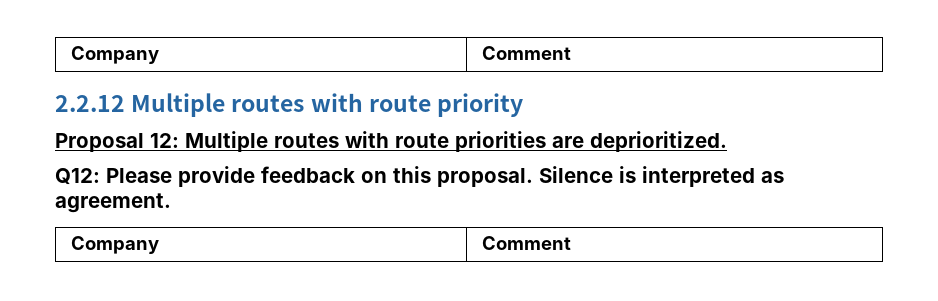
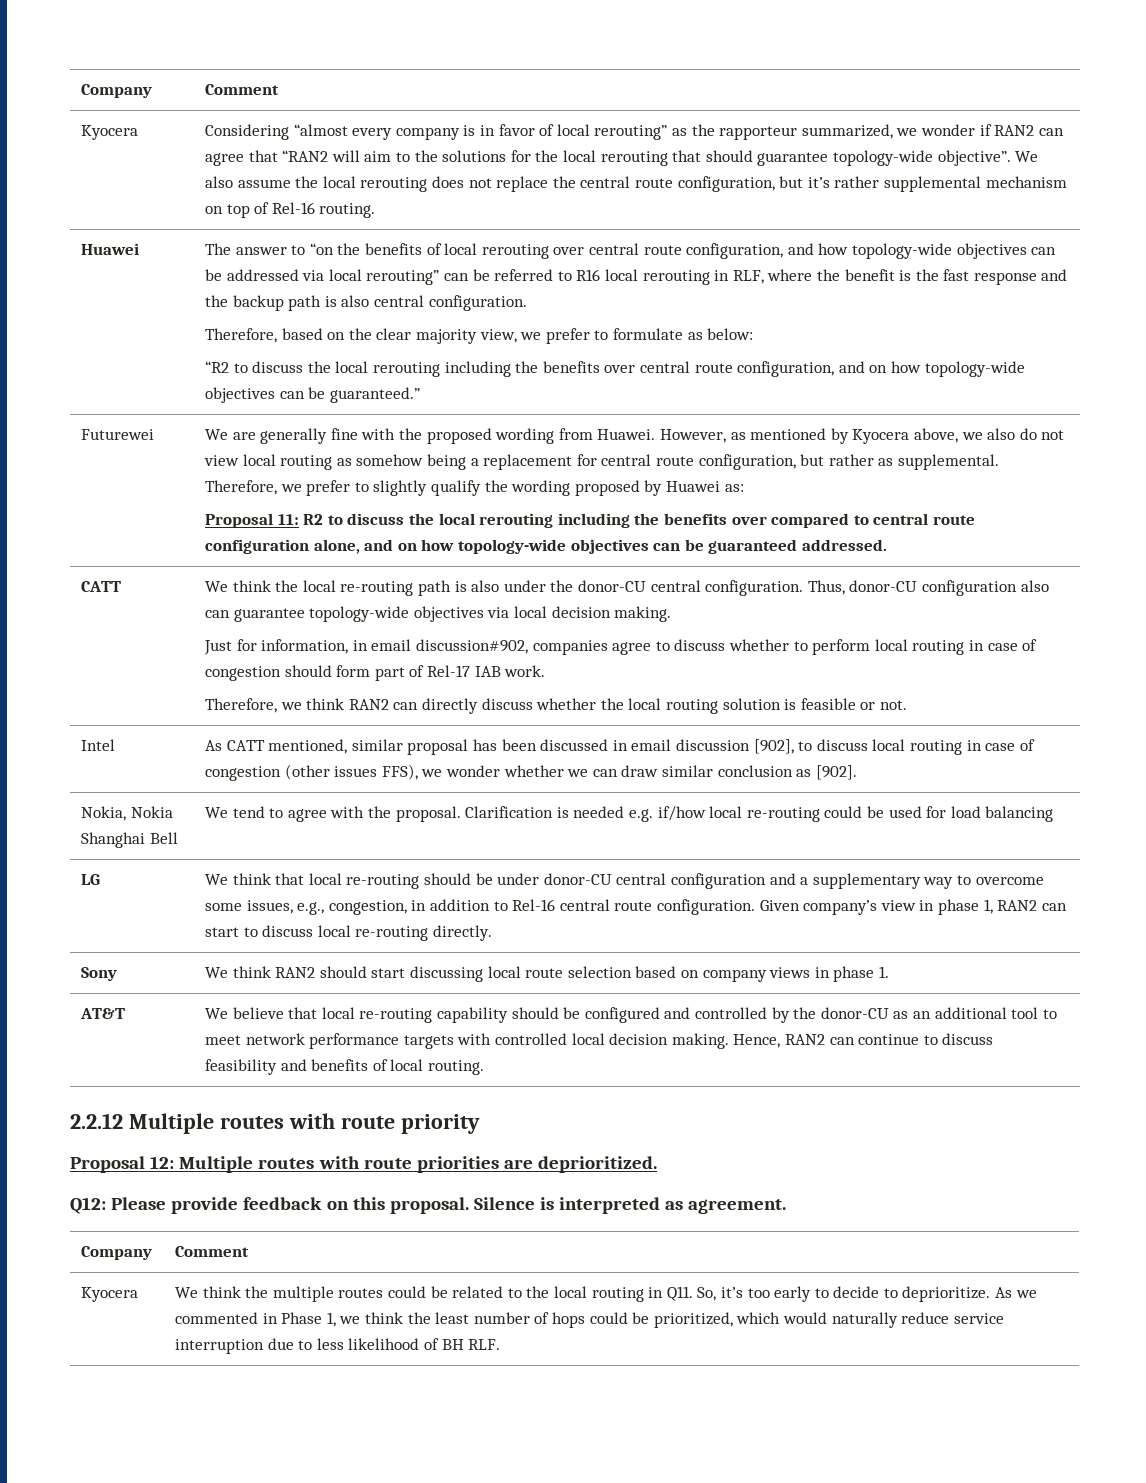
[71,46,160,64] [482,46,572,60] Company | Comment -> [81,84,153,98] [205,84,280,95] [81,125,139,140] [205,124,1064,140] [205,150,1039,166] [205,176,1067,192] [205,202,376,218] [81,243,140,255] [205,243,1057,259] [205,269,1068,285] [205,295,527,311] [205,328,754,344] [205,361,1025,377] [205,387,420,403] [81,429,155,440] [205,428,1065,444] [204,454,999,470] [205,480,744,496] [205,513,975,528] [205,539,887,554] [81,581,122,592] [205,580,1049,596] [205,606,672,622] [204,639,1038,655] [205,665,546,681] [205,698,907,714] [81,739,116,751] [205,739,1035,755] [205,764,857,781] [81,806,173,821] [81,832,178,848] [205,806,1054,822] [81,874,101,885] [205,873,1044,889] [205,899,1067,915] [205,925,493,941] [81,967,118,981] [205,966,889,982] [80,1008,126,1019] [205,1007,1057,1023] [205,1033,994,1049] [205,1059,485,1075] Company | Comment // Kyocera | Considering “almost every company is in favor of local rerouting” as the rapporteur summarized, we wonder if RAN2 can agree that “RAN2 will aim to the solutions for the local rerouting that should guarantee topology-wide objective”. We also assume the local rerouting does not replace the central route configuration, but it’s rather supplemental mechanism on top of Rel-16 routing. // Huawei | The answer to “on the benefits of local rerouting over central route configuration, and how topology-wide objectives can be addressed via local rerouting” can be referred to R16 local rerouting in RLF, where the benefit is the fast response and the backup path is also central configuration. // Therefore, based on the clear majority view, we prefer to formulate as below: // “R2 to discuss the local rerouting including the benefits over central route configuration, and on how topology-wide objectives can be guaranteed.” // Futurewei | We are generally fine with the proposed wording from Huawei. However, as mentioned by Kyocera above, we also do not view local routing as somehow being a replacement for central route configuration, but rather as supplemental. Therefore, we prefer to slightly qualify the wording proposed by Huawei as: // Proposal 11: R2 to discuss the local rerouting including the benefits over compared to central route configuration alone, and on how topology-wide objectives can be guaranteed addressed. // CATT | We think the local re-routing path is also under the donor-CU central configuration. Thus, donor-CU configuration also can guarantee topology-wide objectives via local decision making. // Just for information, in email discussion#902, companies agree to discuss whether to perform local routing in case of congestion should form part of Rel-17 IAB work. // Therefore, we think RAN2 can directly discuss whether the local routing solution is feasible or not. // Intel | As CATT mentioned, similar proposal has been discussed in email discussion [902], to discuss local routing in case of congestion (other issues FFS), we wonder whether we can draw similar conclusion as [902]. // Nokia, Nokia Shanghai Bell | We tend to agree with the proposal. Clarification is needed e.g. if/how local re-routing could be used for load balancing // LG | We think that local re-routing should be under donor-CU central configuration and a supplementary way to overcome some issues, e.g., congestion, in addition to Rel-16 central route configuration. Given company’s view in phase 1, RAN2 can start to discuss local re-routing directly. // Sony | We think RAN2 should start discussing local route selection based on company views in phase 1. // AT&T | We believe that local re-routing capability should be configured and controlled by the donor-CU as an additional tool to meet network performance targets with controlled local decision making. Hence, RAN2 can continue to discuss feasibility and benefits of local routing.
(572, 243) none -> [81,1287,139,1302] [175,1286,1037,1302] [175,1312,1004,1328] [175,1338,501,1354] // Kyocera | We think the multiple routes could be related to the local routing in Q11. So, it’s too early to decide to deprioritize. As we commented in Phase 1, we think the least number of hops could be prioritized, which would naturally reduce service interruption due to less likelihood of BH RLF.

